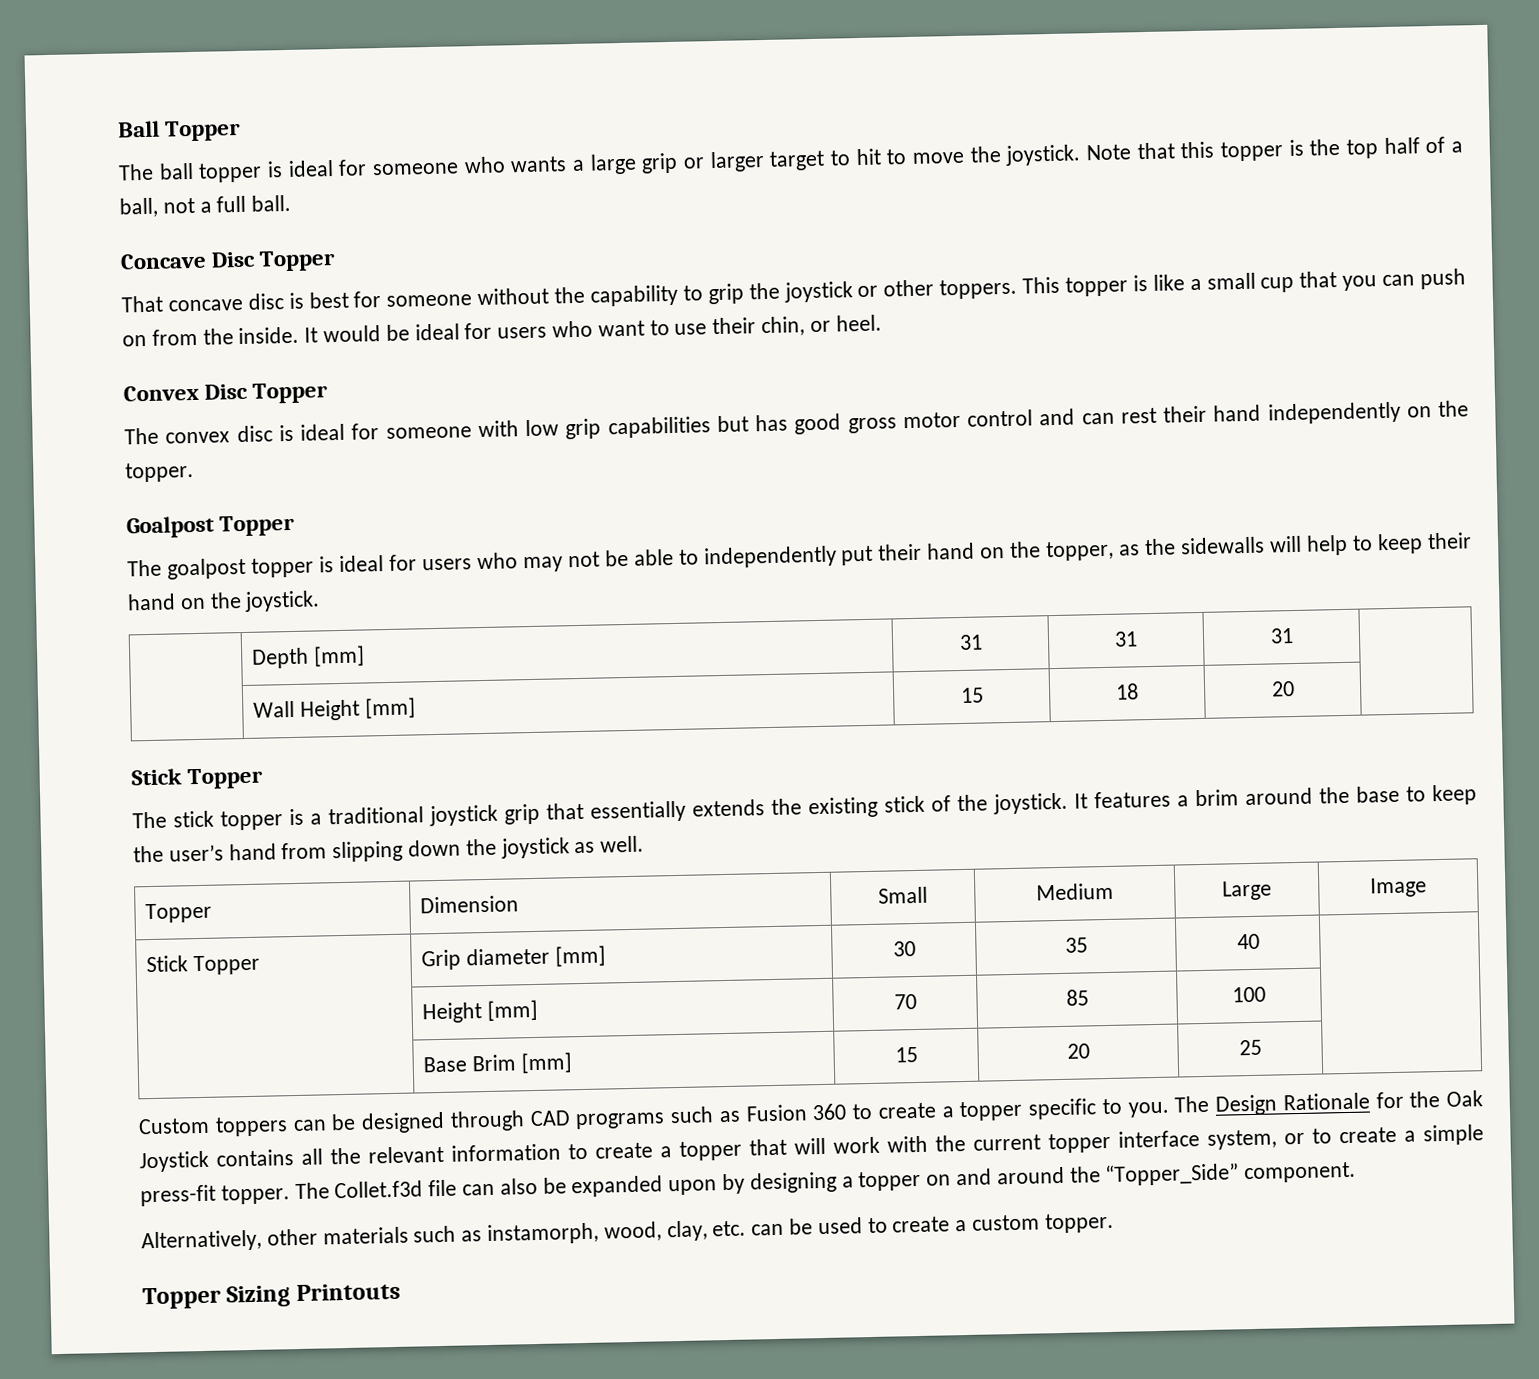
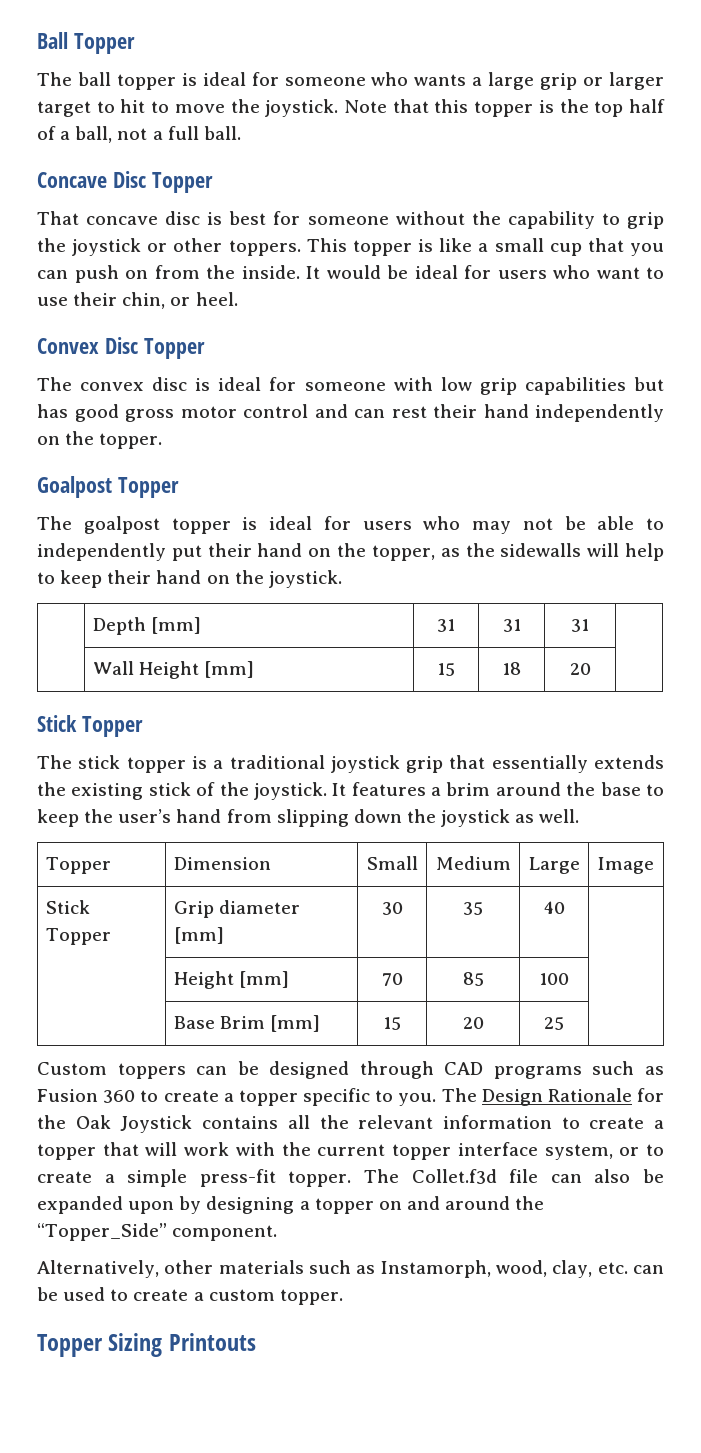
[487,1222,600,1246] instamorph, -> [380,1260,491,1278] Instamorph,

